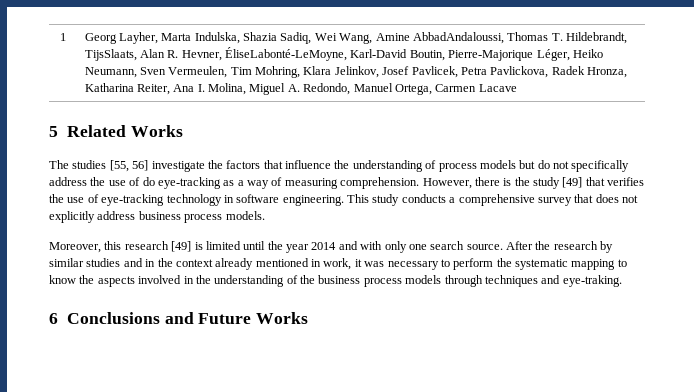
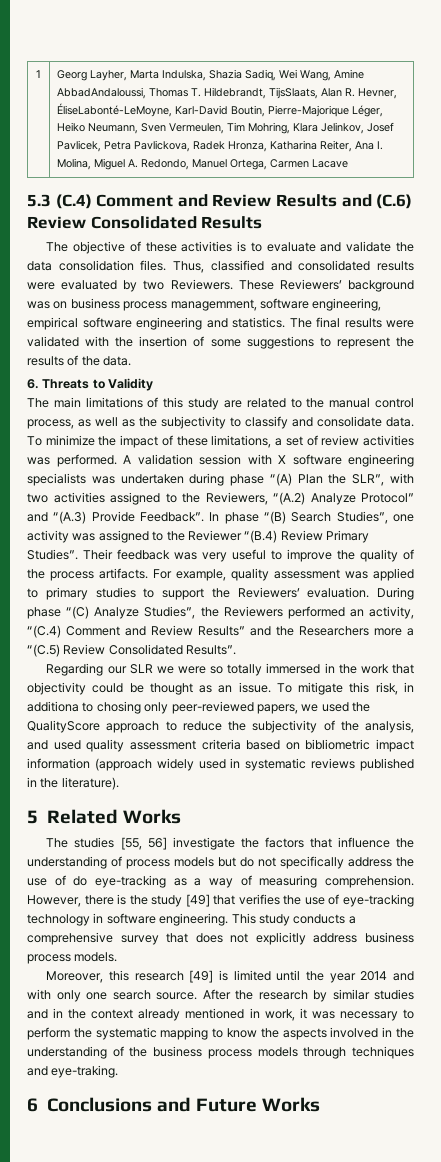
(517, 88) none -> [27,194,413,209] [27,216,263,229] [46,241,415,254] [27,260,415,273] [27,279,414,292] [27,298,382,311] [27,317,414,330] [27,336,414,349] [27,355,132,366] [27,378,154,391] [27,397,414,410] [27,416,414,429] [27,435,415,448] [27,454,414,467] [27,473,414,486] [27,492,414,505] [27,511,414,524] [27,530,369,543] [27,549,414,562] [27,568,414,581] [27,587,414,600] [27,606,414,619] [27,625,414,638] [27,644,237,657] [46,663,415,676] [27,682,414,695] [27,701,370,714] [27,720,414,733] [27,739,414,752] [27,758,414,771] [27,777,119,790] // 5.3 (C.4) Comment and Review Results and (C.6) Review Consolidated Results // The objective of these activities is to evaluate and validate the data consolidation files. Thus, classified and consolidated results were evaluated by two Reviewers. These Reviewers’ background was on business process managemment, software engineering, empirical software engineering and statistics. The final results were validated with the insertion of some suggestions to represent the results of the data. // 6. Threats to Validity // The main limitations of this study are related to the manual control process, as well as the subjectivity to classify and consolidate data. To minimize the impact of these limitations, a set of review activities was performed. A validation session with X software engineering specialists was undertaken during phase “(A) Plan the SLR”, with two activities assigned to the Reviewers, “(A.2) Analyze Protocol” and “(A.3) Provide Feedback”. In phase “(B) Search Studies”, one activity was assigned to the Reviewer “(B.4) Review Primary Studies”. Their feedback was very useful to improve the quality of the process artifacts. For example, quality assessment was applied to primary studies to support the Reviewers’ evaluation. During phase “(C) Analyze Studies”, the Reviewers performed an activity, “(C.4) Comment and Review Results” and the Researchers more a “(C.5) Review Consolidated Results”. // Regarding our SLR we were so totally immersed in the work that objectivity could be thought as an issue. To mitigate this risk, in additiona to chosing only peer-reviewed papers, we used the QualityScore approach to reduce the subjectivity of the analysis, and used quality assessment criteria based on bibliometric impact information (approach widely used in systematic reviews published in the literature).

